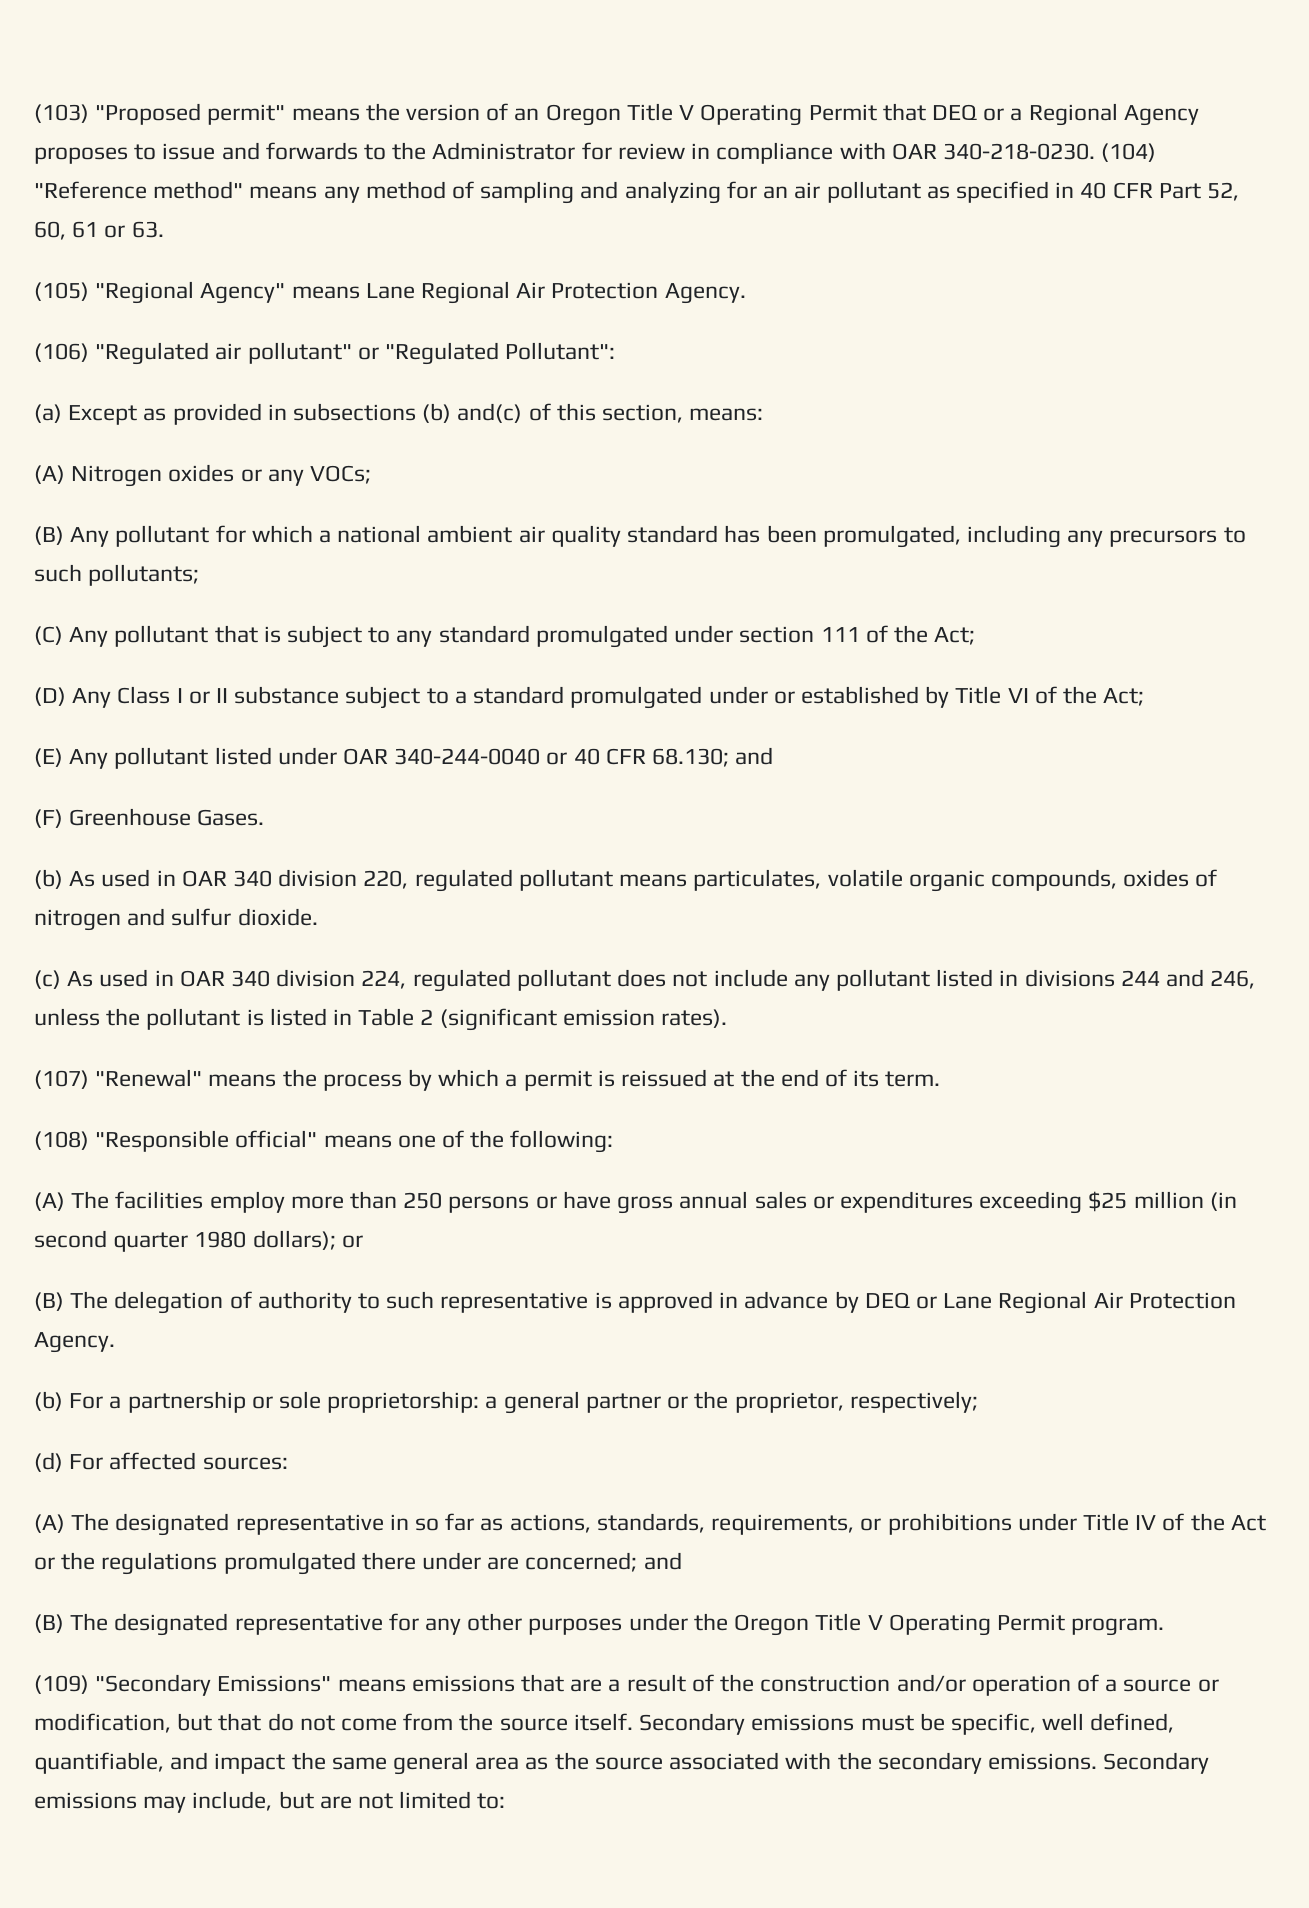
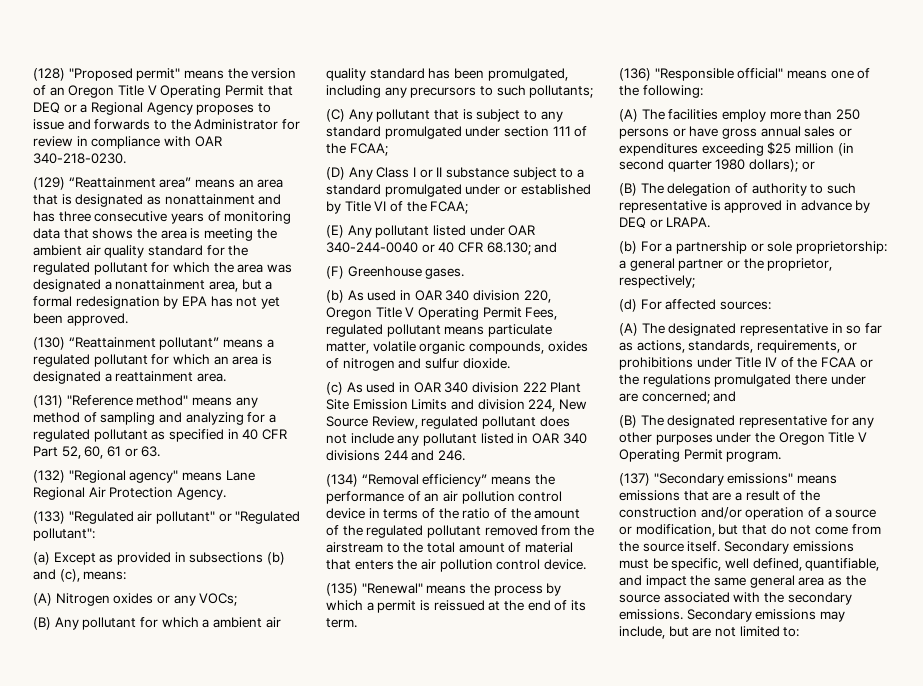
[34,104,89,123] (103) -> [33,68,65,81] (128)
[1101,143,1157,162] (104) -> [33,177,284,190] [33,194,282,207] [33,211,292,224] [33,228,277,241] [33,245,249,258] [33,262,292,275] [33,279,273,292] [33,296,280,309] [33,313,128,326] [33,337,274,350] [33,354,272,367] [33,371,226,384] [33,395,63,408] // (129) “Reattainment area” means an area that is designated as nonattainment and has three consecutive years of monitoring data that shows the area is meeting the ambient air quality standard for the regulated pollutant for which the area was designated a nonattainment area, but a formal redesignation by EPA has not yet been approved. // (130) “Reattainment pollutant” means a regulated pollutant for which an area is designated a reattainment area. // (131)
[763,182,821,199] an air -> [268,414,276,423] [33,429,90,442] a regulated
[34,281,286,304] (105) "Regional Agency" -> [33,470,179,483] (132) "Regional agency"
[34,343,89,362] (106) -> [33,511,65,524] (133)
[505,342,616,360] Pollutant": -> [33,528,95,541] pollutant":
[457,403,684,423] and(c) of this section, -> [33,569,80,582] and (c),
[337,525,422,543] national -> (210, 623) none
[934,627,976,645] Act; -> [349,143,388,156] FCAA;
[1103,688,1145,706] Act; -> [430,201,469,214] FCAA;
[197,809,265,826] Gases. -> [425,268,465,279] gases.
(409, 879) none -> [326,307,558,320] Oregon Title V Operating Permit Fees,
[693,869,822,891] particulates, -> [487,324,552,337] [326,342,369,354] particulate matter,
[361,970,407,989] 224, -> [522,382,582,393] [326,399,587,412] [326,416,418,429] 222 Plant Site Emission Limits and division 224, New Source Review,
(1019, 978) none -> [531,433,587,444] OAR 340
[1210,970,1256,989] [34,1008,728,1031] [34,1070,89,1089] 246, unless the pollutant is listed in Table 2 (significant emission rates). // (107) -> [437,450,465,461] [326,474,555,487] [326,491,563,504] [326,508,581,519] [326,525,594,538] [326,542,573,553] [326,559,586,572] [326,583,358,596] 246. // (134) “Removal efficiency” means the performance of an air pollution control device in terms of the ratio of the amount of the regulated pollutant removed from the airstream to the total amount of material that enters the air pollution control device. // (135)
[34,1131,89,1150] (108) -> [619,68,651,81] (136)
[943,1291,1236,1314] [34,1332,115,1353] Lane Regional Air Protection Agency. -> [666,217,711,228] LRAPA.
[1230,1515,1266,1531] Act -> [820,357,856,368] FCAA
[34,1674,332,1696] (109) "Secondary Emissions" -> [619,473,794,486] (137) "Secondary emissions"

